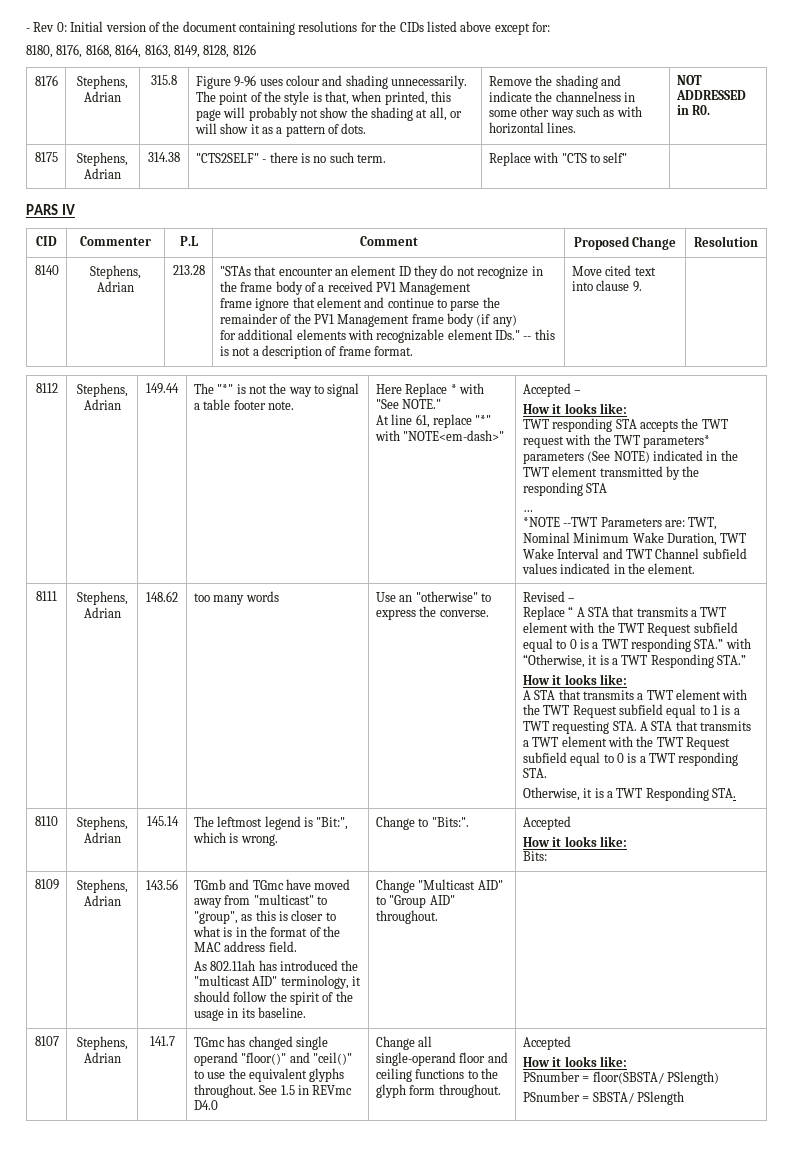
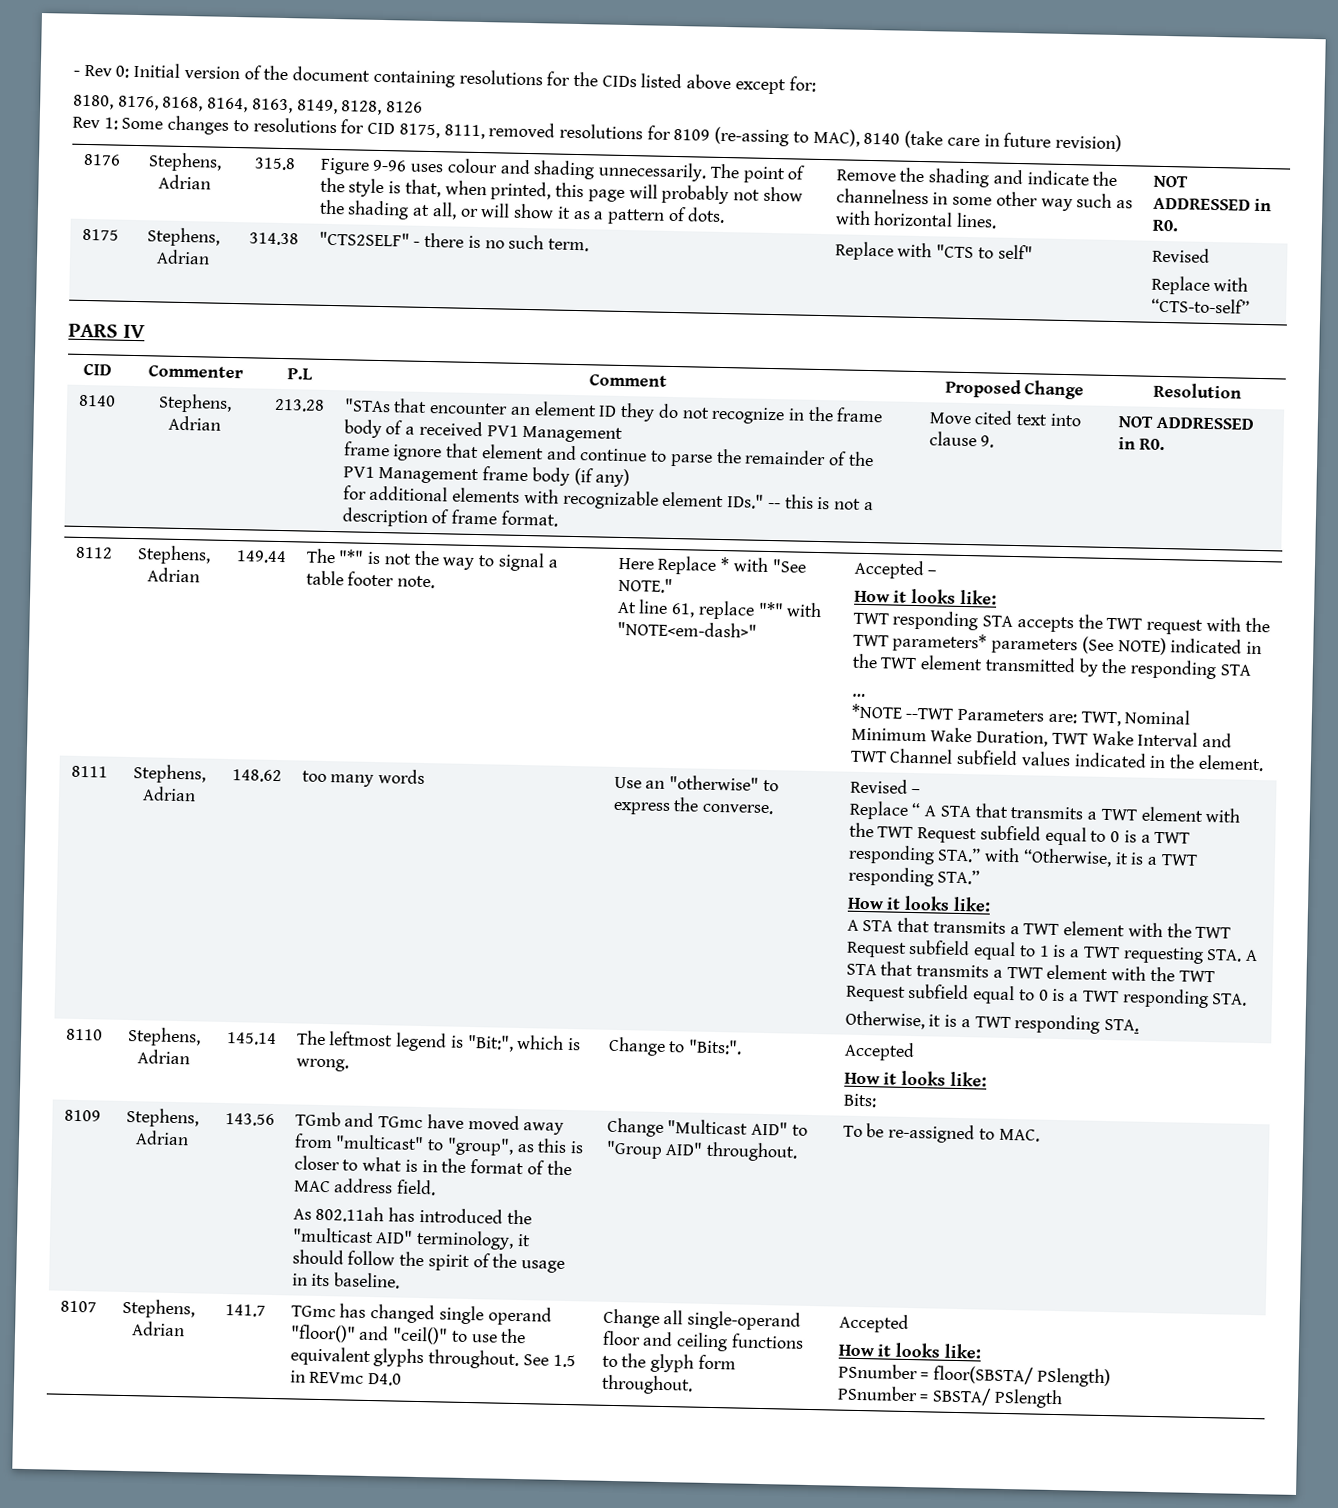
(256, 49) none -> [72,115,1122,153] // Rev 1: Some changes to resolutions for CID 8175, 8111, removed resolutions for 8109 (re-assing to MAC), 8140 (take care in future revision)
(628, 157) none -> [1151,247,1210,263] [1150,275,1249,295] [1150,297,1250,314] Revised // Replace with “CTS-to-self”
(642, 286) none -> [1117,416,1255,430] [1117,437,1166,451] NOT ADDRESSED in R0.
[650,654,714,668] Responding -> [847,866,934,887] responding
[645,787,709,801] Responding -> [1014,1014,1101,1034] responding
(438, 917) none -> [842,1123,1040,1144] To be re-assigned to MAC.

